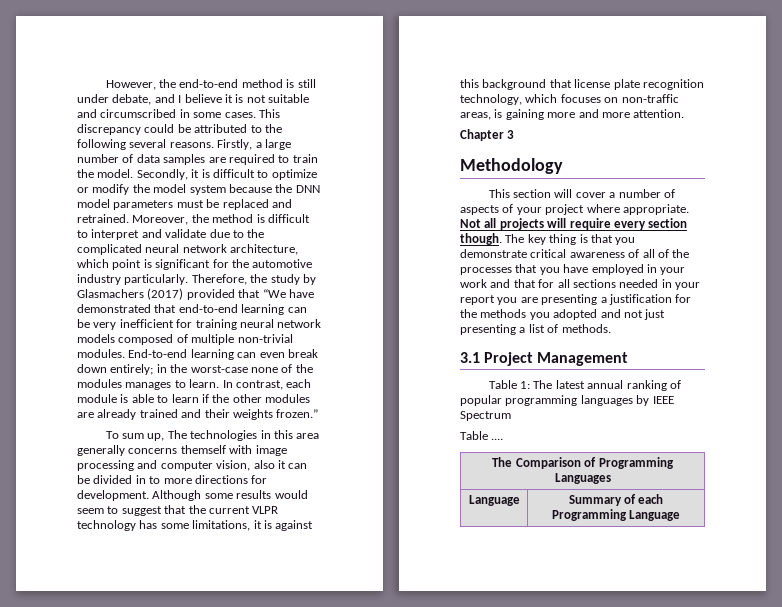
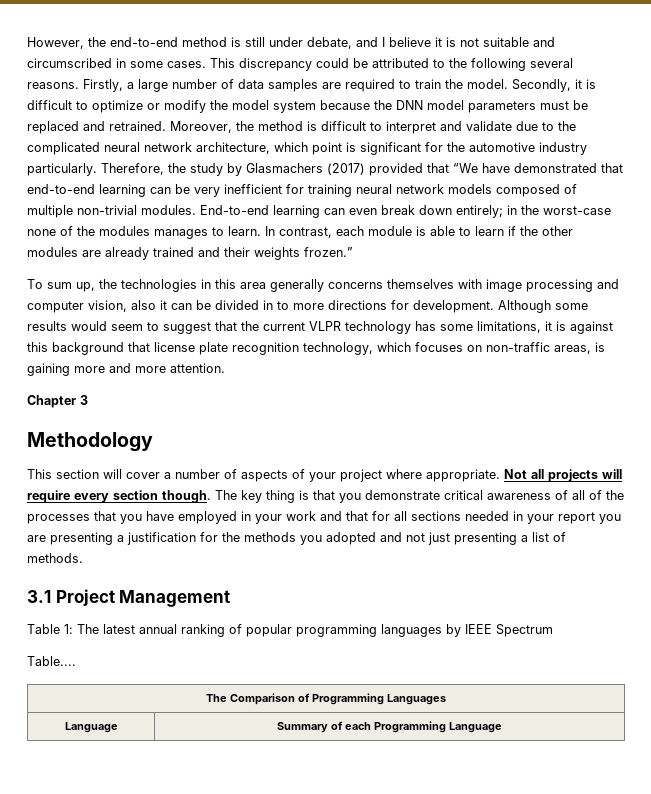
[167,430,187,439] The -> [99,279,117,289] the
[180,445,226,454] themself -> [387,279,454,289] themselves
[460,431,504,440] Table .... -> [27,656,76,666] Table....

